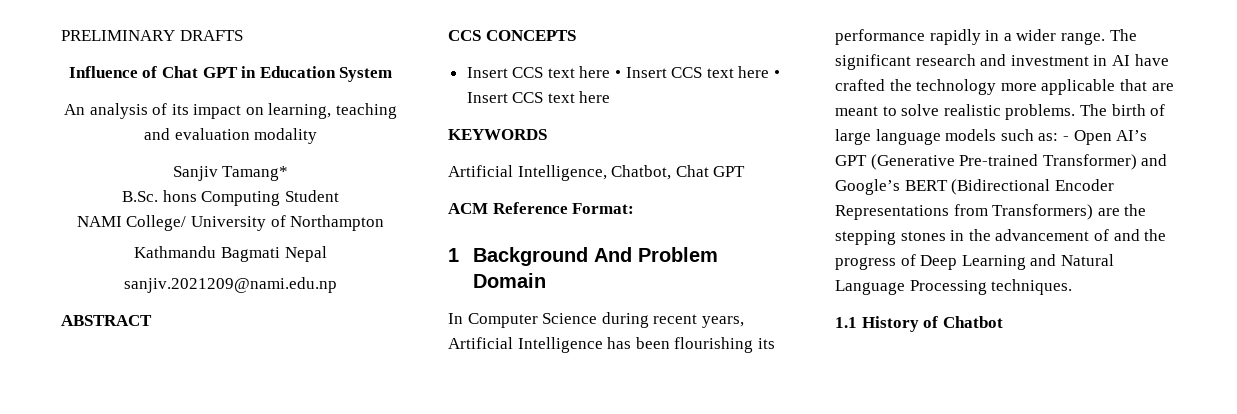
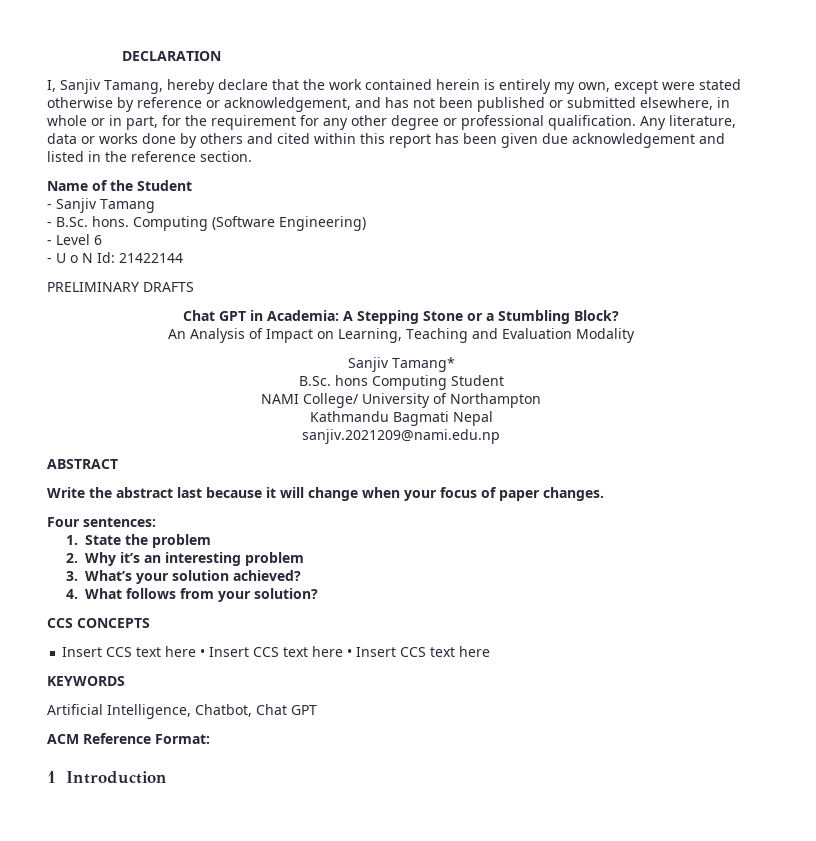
(61, 35) none -> [121,51,221,61] [47,79,741,94] [47,97,730,112] [47,115,736,130] [47,133,725,148] [47,151,252,162] [47,180,192,191] [47,198,155,213] [47,216,366,231] [47,234,102,245] [47,252,183,263] DECLARATION // I, Sanjiv Tamang, hereby declare that the work contained herein is entirely my own, except were stated otherwise by reference or acknowledgement, and has not been published or submitted elsewhere, in whole or in part, for the requirement for any other degree or professional qualification. Any literature, data or works done by others and cited within this report has been given due acknowledgement and listed in the reference section. // Name of the Student // - Sanjiv Tamang // - B.Sc. hons. Computing (Software Engineering) // - Level 6 // - U o N Id: 21422144 //
[68,66,158,78] Influence of -> (194, 287) none
[259,66,393,82] [63,103,398,119] [143,128,318,144] Education System // An analysis of its impact on learning, teaching and evaluation modality -> [267,310,619,324] [168,328,635,343] Academia: A Stepping Stone or a Stumbling Block? // An Analysis of Impact on Learning, Teaching and Evaluation Modality
(152, 320) none -> [47,487,604,501] [47,517,156,527] [65,534,211,548] [65,552,304,566] [65,570,301,584] [65,588,318,602] // Write the abstract last because it will change when your focus of paper changes. // Four sentences: // 1. State the problem // 2. Why it’s an interesting problem // 3. What’s your solution achieved? // 4. What follows from your solution?
[473,247,719,266] [473,273,547,288] [448,312,744,328] [448,337,775,353] [835,29,1137,45] [835,54,1169,70] [835,79,1174,95] [835,104,1166,120] [835,129,1148,145] [835,154,1168,170] [835,179,1114,195] [835,204,1147,220] [835,229,1167,245] [835,254,1114,270] [835,279,1073,295] [835,316,1003,332] Background And Problem Domain // In Computer Science during recent years, Artificial Intelligence has been flourishing its performance rapidly in a wider range. The significant research and investment in AI have crafted the technology more applicable that are meant to solve realistic problems. The birth of large language models such as: - Open AI’s GPT (Generative Pre-trained Transformer) and Google’s BERT (Bidirectional Encoder Representations from Transformers) are the stepping stones in the advancement of and the progress of Deep Learning and Natural Language Processing techniques. // 1.1 History of Chatbot -> [65,771,167,784] Introduction

